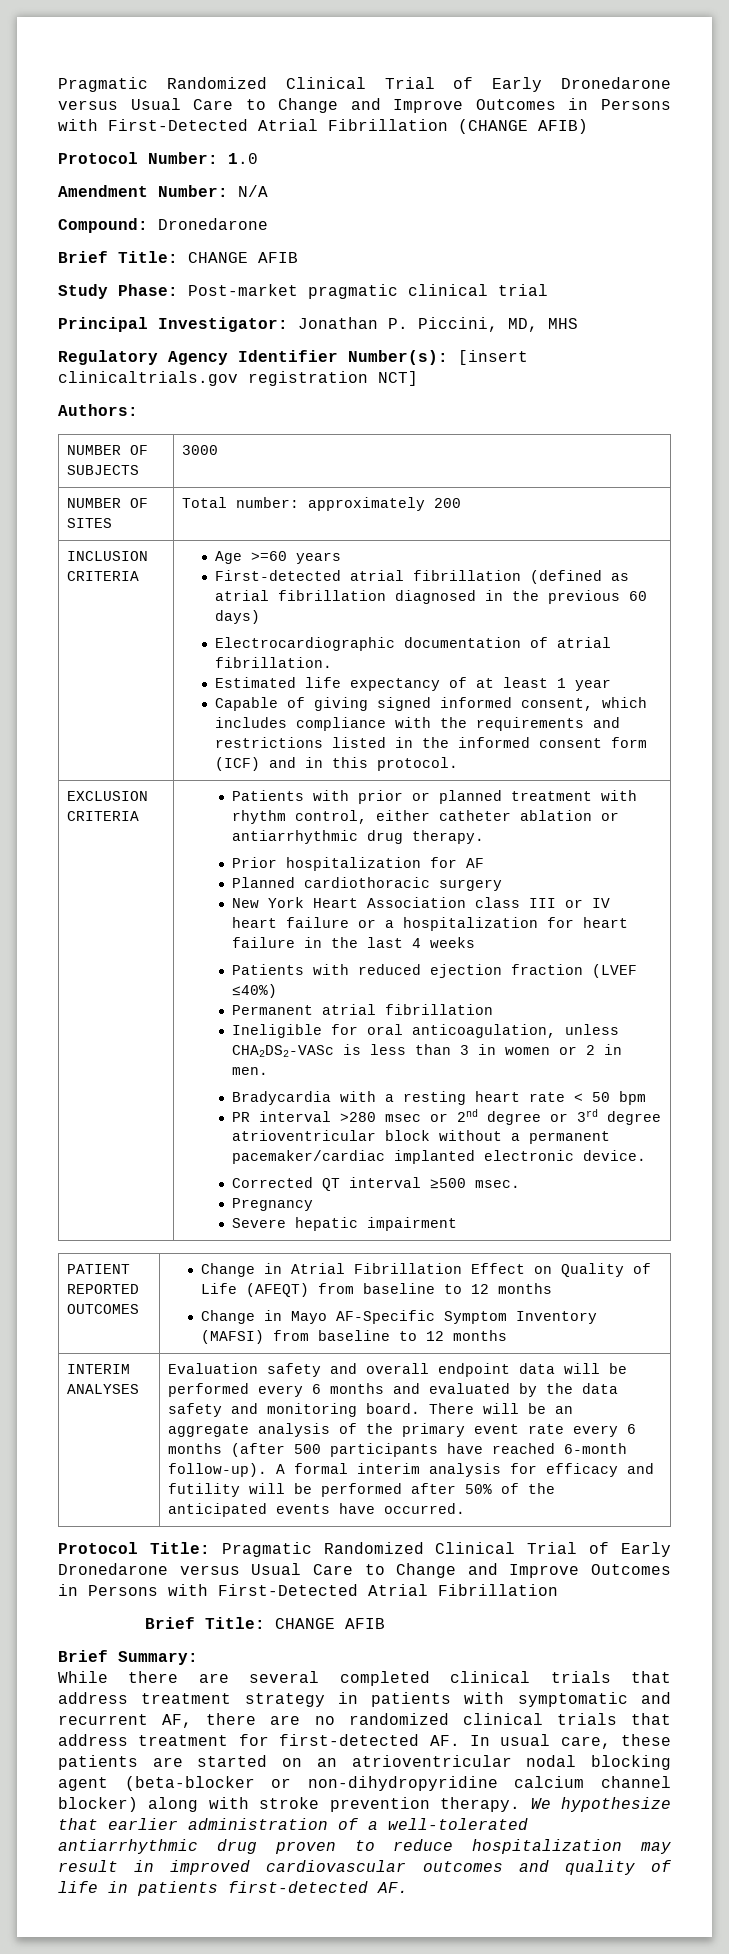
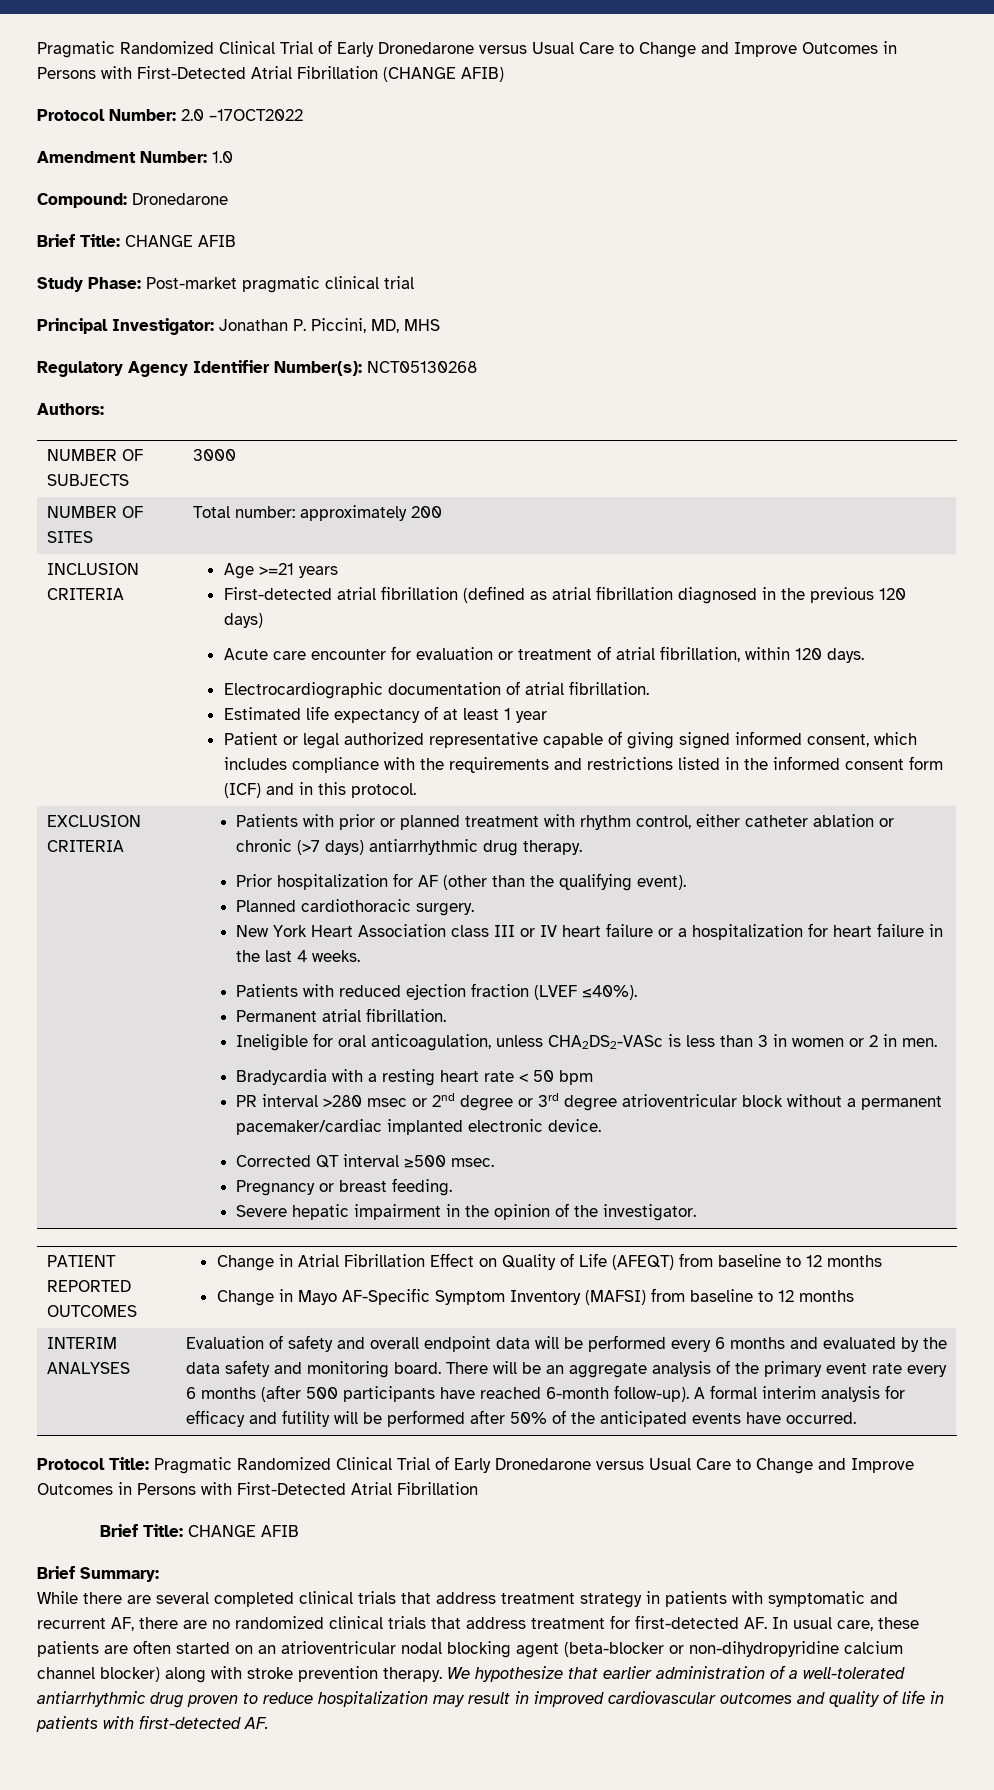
[228,153,258,164] 1.0 -> [181,109,303,121] 2.0 –17OCT2022
[238,185,268,197] N/A -> [212,151,233,163] 1.0
[458,350,528,365] [58,371,418,386] [insert clinicaltrials.gov registration NCT] -> [367,361,477,373] NCT05130268
[251,551,288,561] >=60 -> [258,563,294,575] >=21
[629,591,648,601] [215,610,261,624] 60 days) -> [878,588,906,600] [223,613,263,628] [223,646,864,663] 120 days) // Acute care encounter for evaluation or treatment of atrial fibrillation, within 120 days.
[215,697,279,711] Capable -> [223,732,603,749] Patient or legal authorized representative capable
(620, 816) none -> [236,839,365,855] chronic (>7 days)
(485, 863) none -> [443,873,687,891] (other than the qualifying event).
[439,879,503,891] surgery -> [416,903,475,916] surgery.
[430,937,476,948] weeks -> [312,950,361,962] weeks.
[232,984,278,998] ≤40%) -> [582,985,638,1000] ≤40%).
[385,1004,494,1015] fibrillation -> [366,1008,447,1022] fibrillation.
(314, 1204) none -> [319,1178,453,1196] or breast feeding.
(458, 1224) none -> [446,1203,697,1221] in the opinion of the investigator.
(258, 1368) none -> [268,1335,283,1349] of
(183, 1762) none -> [133,1640,171,1654] often
(218, 1888) none -> [103,1716,134,1729] with

